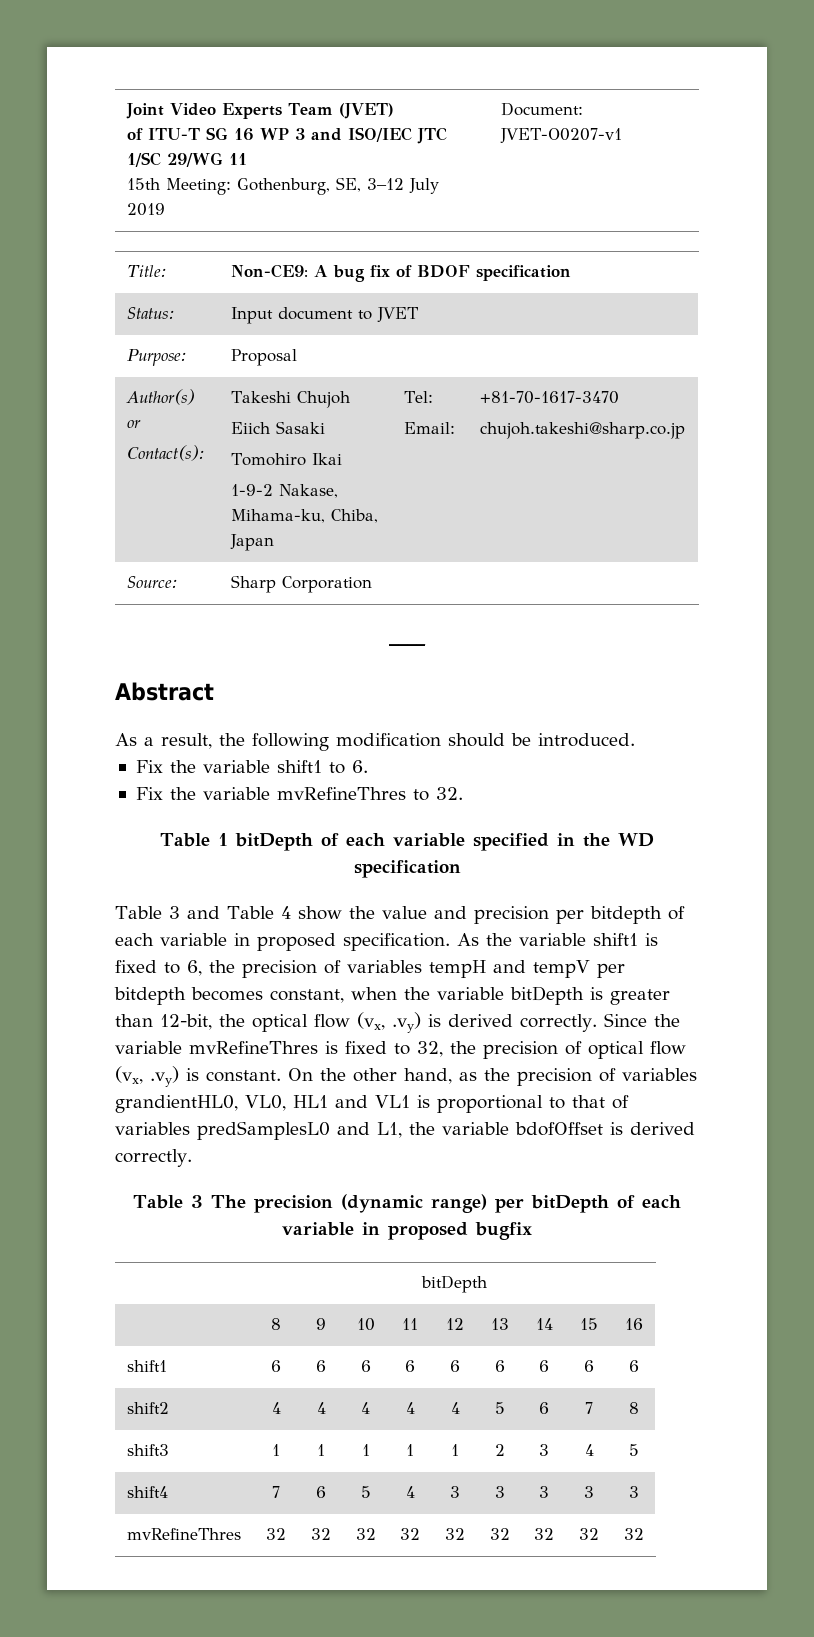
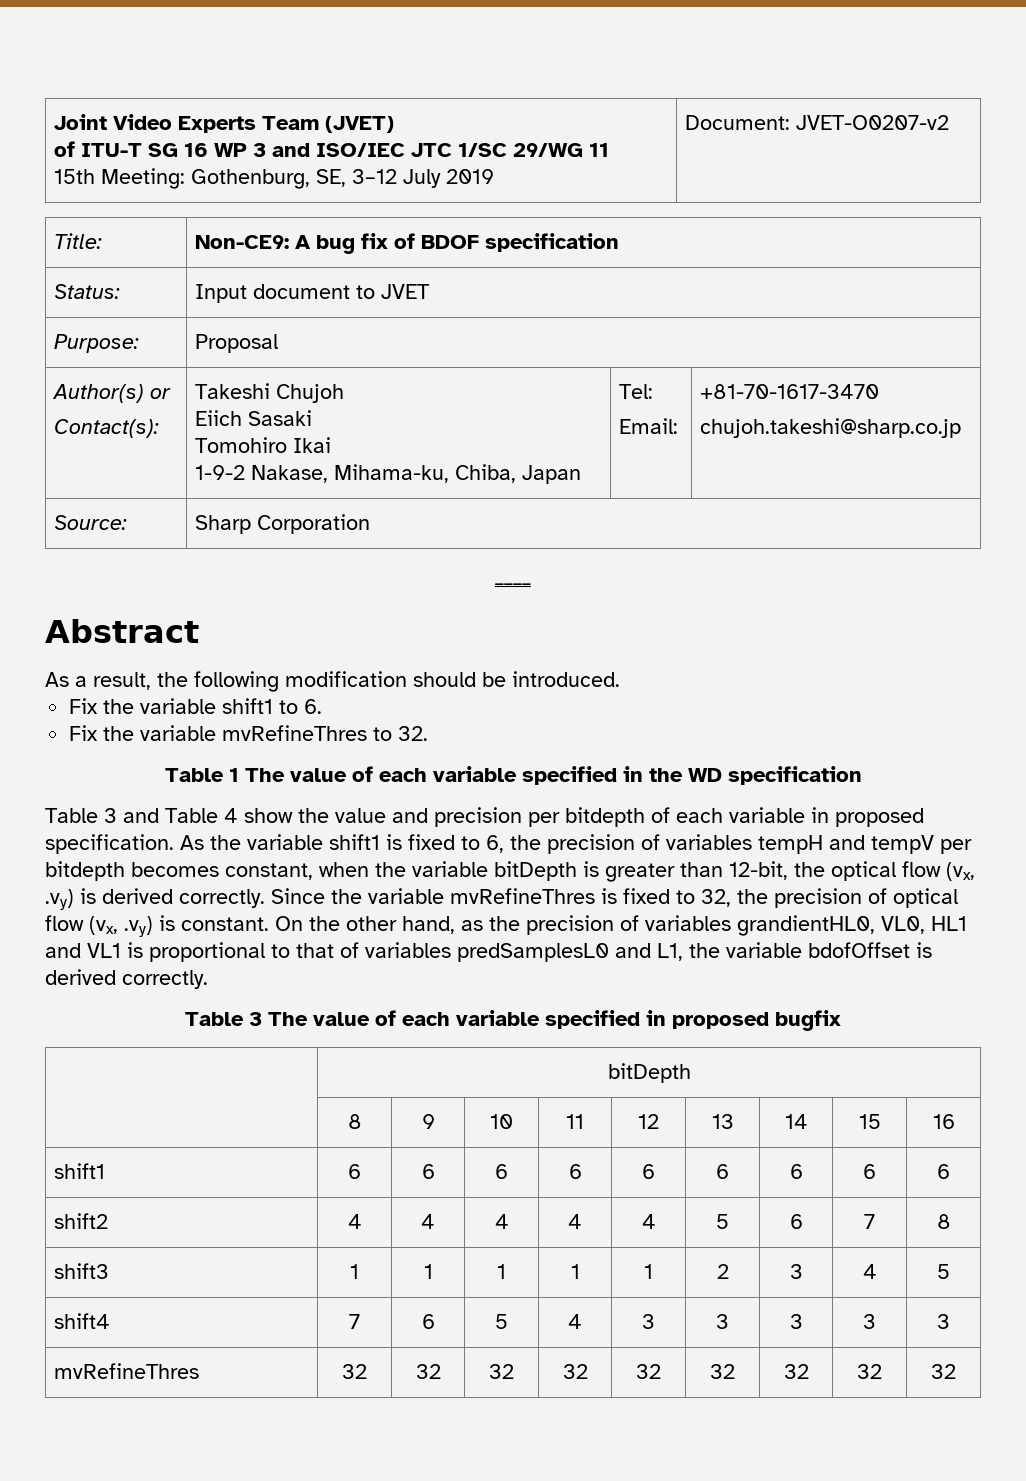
[499,128,622,143] JVET-O0207-v1 -> [796,115,950,130] JVET-O0207-v2
[234,833,313,851] bitDepth -> [244,768,347,782] The value
[253,1194,681,1213] [282,1222,354,1236] precision (dynamic range) per bitDepth of each variable -> [313,1010,640,1029] value of each variable specified

